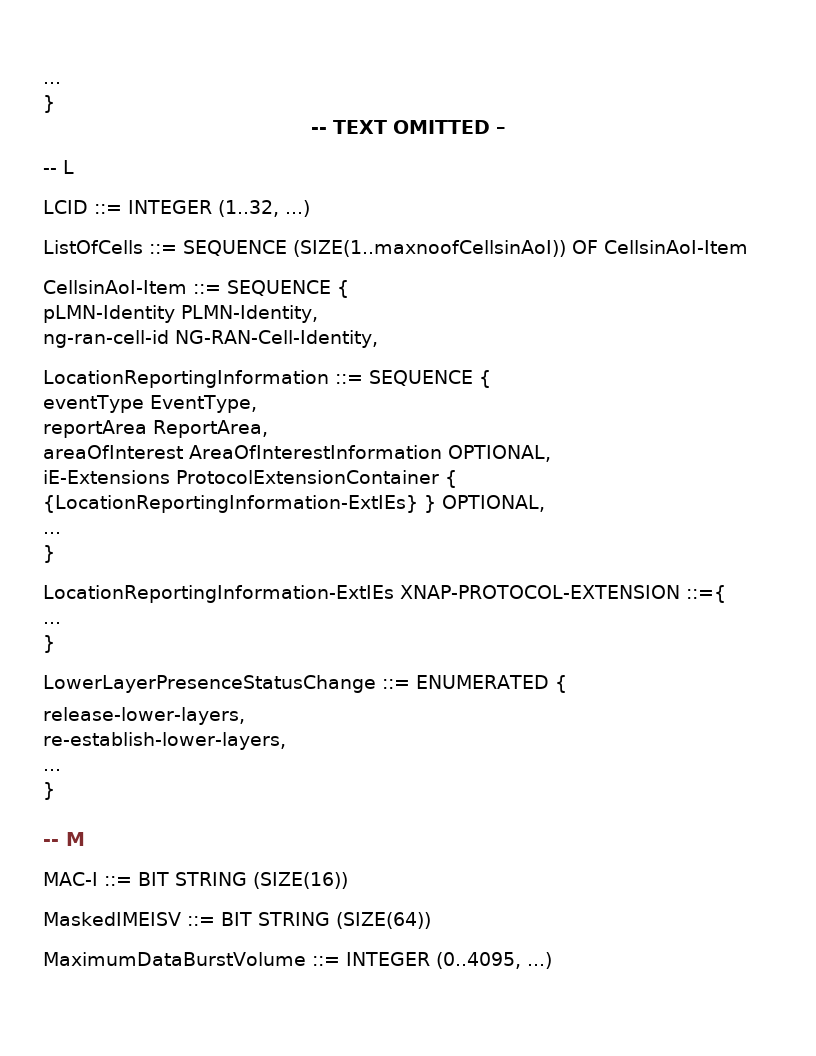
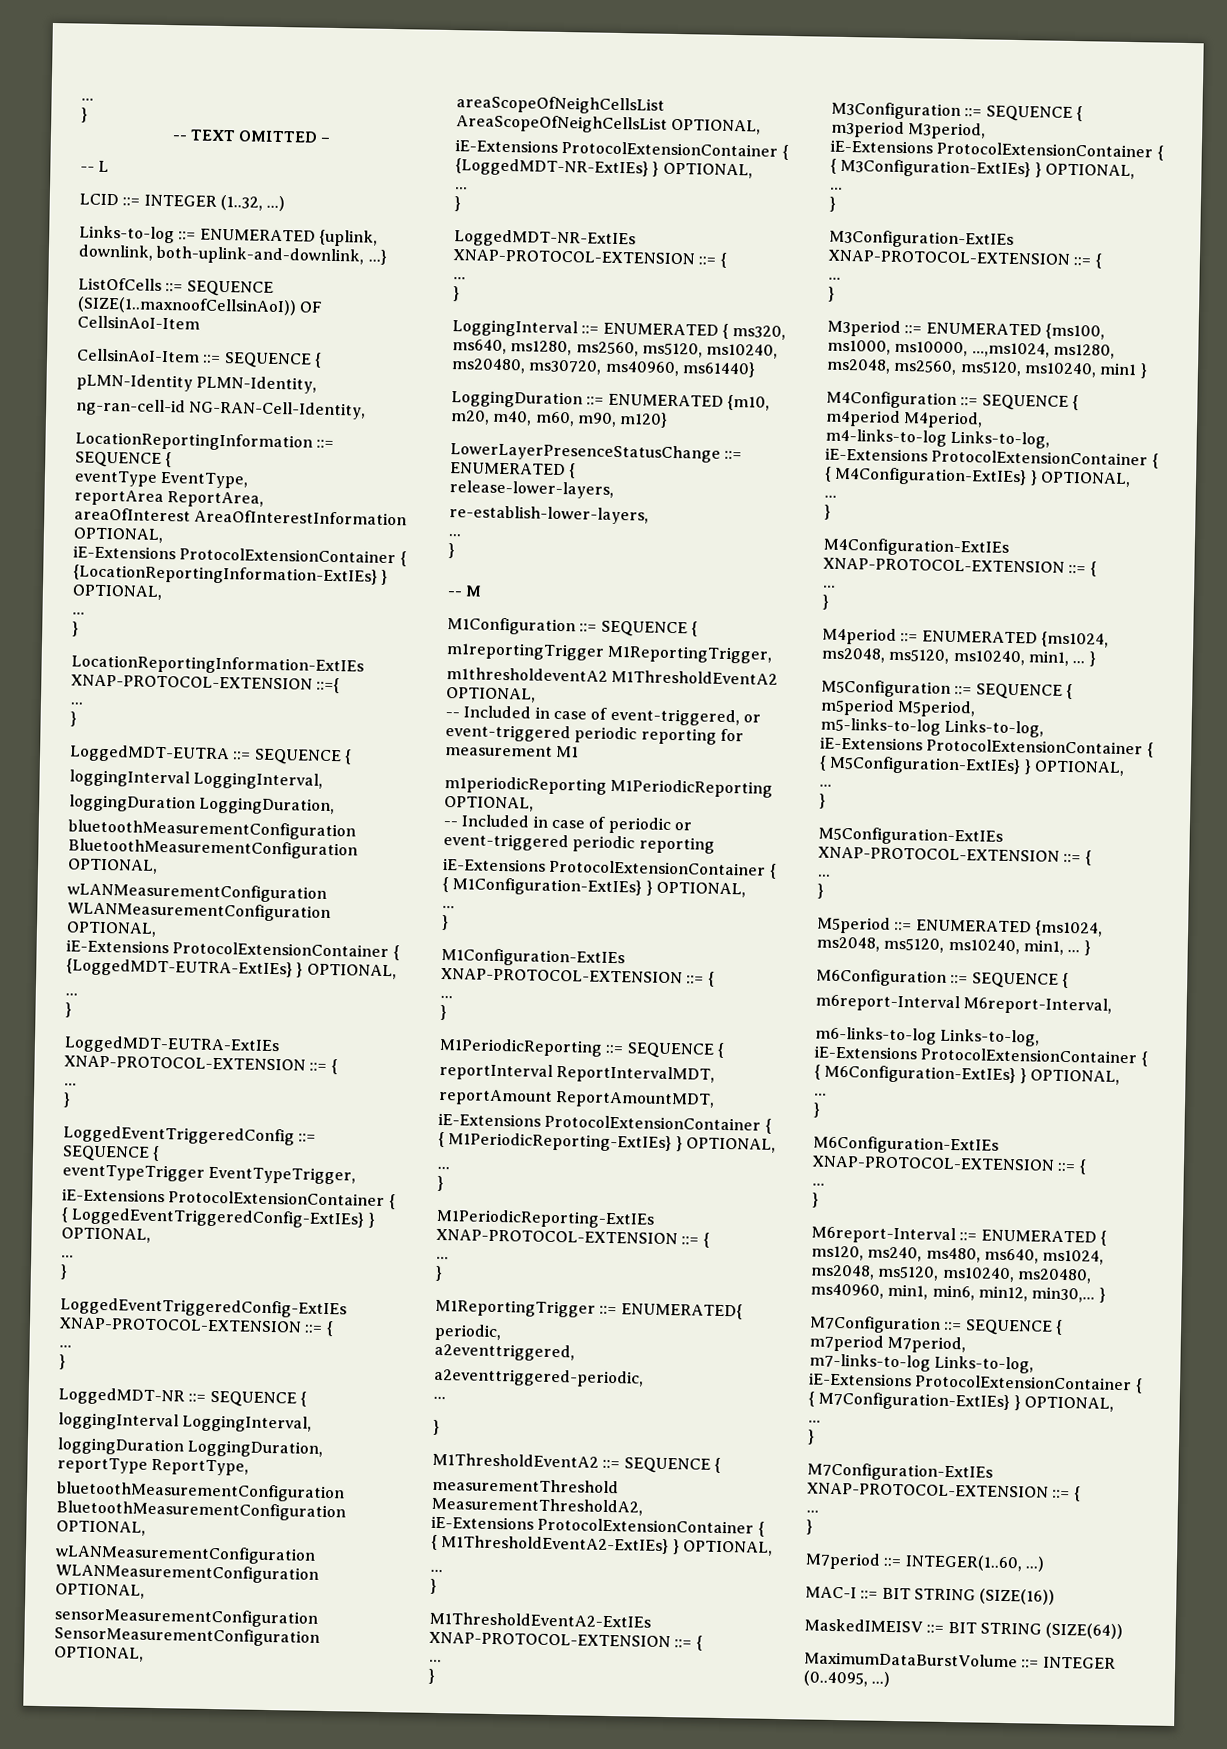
(310, 208) none -> [79,225,378,247] [78,244,387,266] // Links-to-log ::= ENUMERATED {uplink, downlink, both-uplink-and-downlink, ...}
(55, 644) none -> [69,744,352,766] [69,769,324,790] [69,794,336,816] [68,819,356,841] [68,838,358,860] [67,858,158,874] [67,882,327,903] [67,901,331,923] [66,921,157,937] [66,939,400,961] [66,958,397,980] [65,992,78,996] [65,1002,72,1018] [64,1035,280,1056] [64,1055,338,1075] [64,1082,77,1086] [63,1092,71,1108] [63,1125,317,1146] [62,1145,161,1162] [62,1163,357,1185] [62,1188,396,1210] [61,1207,375,1229] [61,1227,151,1243] [61,1254,74,1258] [60,1264,68,1280] [60,1297,347,1319] [59,1317,334,1337] [59,1344,72,1348] [59,1354,66,1370] [58,1387,307,1408] [58,1412,313,1433] [57,1437,324,1458] [57,1457,250,1476] [56,1481,345,1503] [56,1500,346,1522] [56,1520,146,1536] [55,1544,316,1565] [55,1563,319,1584] [55,1583,145,1599] [54,1607,318,1628] [54,1626,320,1647] [54,1646,144,1662] [456,95,665,115] [456,114,762,135] [455,139,789,160] [455,158,753,179] [455,186,468,190] [454,196,461,212] [454,229,636,249] [453,249,727,268] [453,276,466,280] [453,286,460,302] [452,319,787,340] [452,339,779,359] [451,358,756,378] [451,390,770,411] [450,410,669,428] // LoggedMDT-EUTRA ::= SEQUENCE { // loggingInterval LoggingInterval, // loggingDuration LoggingDuration, // bluetoothMeasurementConfiguration BluetoothMeasurementConfiguration OPTIONAL, // wLANMeasurementConfiguration WLANMeasurementConfiguration OPTIONAL, // iE-Extensions ProtocolExtensionContainer { {LoggedMDT-EUTRA-ExtIEs} } OPTIONAL, // ... // } // LoggedMDT-EUTRA-ExtIEs XNAP-PROTOCOL-EXTENSION ::= { // ... // } // LoggedEventTriggeredConfig ::= SEQUENCE { // eventTypeTrigger EventTypeTrigger, // iE-Extensions ProtocolExtensionContainer { { LoggedEventTriggeredConfig-ExtIEs} } OPTIONAL, // ... // } // LoggedEventTriggeredConfig-ExtIEs XNAP-PROTOCOL-EXTENSION ::= { // ... // } // LoggedMDT-NR ::= SEQUENCE { // loggingInterval LoggingInterval, // loggingDuration LoggingDuration, reportType ReportType, // bluetoothMeasurementConfiguration BluetoothMeasurementConfiguration OPTIONAL, // wLANMeasurementConfiguration WLANMeasurementConfiguration OPTIONAL, // sensorMeasurementConfiguration SensorMeasurementConfiguration OPTIONAL, // areaScopeOfNeighCellsList AreaScopeOfNeighCellsList OPTIONAL, // iE-Extensions ProtocolExtensionContainer { {LoggedMDT-NR-ExtIEs} } OPTIONAL, // ... // } // LoggedMDT-NR-ExtIEs XNAP-PROTOCOL-EXTENSION ::= { // ... // } // LoggingInterval ::= ENUMERATED { ms320, ms640, ms1280, ms2560, ms5120, ms10240, ms20480, ms30720, ms40960, ms61440} // LoggingDuration ::= ENUMERATED {m10, m20, m40, m60, m90, m120}
(85, 839) none -> [447,617,698,638] [446,642,774,664] [446,667,779,685] [446,687,536,703] [445,705,761,727] [445,724,744,745] [445,745,580,758] [444,776,774,798] [444,796,534,812] [443,814,692,835] [443,833,715,854] [443,857,777,879] [442,876,746,898] [442,904,455,909] [441,914,449,931] [441,947,625,968] [441,967,715,987] [440,994,453,999] [440,1004,447,1021] [439,1037,725,1059] [439,1062,716,1084] [438,1088,716,1109] [438,1112,772,1134] [438,1131,776,1153] [437,1165,450,1170] [437,1175,444,1192] [436,1208,655,1229] [436,1228,710,1248] [436,1255,449,1260] [435,1265,443,1282] [435,1298,743,1320] [434,1323,502,1342] [434,1342,575,1362] [433,1367,644,1388] [433,1395,446,1400] [433,1419,440,1436] [432,1452,721,1474] [432,1477,619,1494] [431,1496,643,1516] [431,1515,765,1537] [431,1534,773,1556] [430,1568,443,1573] [430,1578,437,1594] [429,1611,651,1628] [429,1631,703,1651] [429,1658,442,1663] [428,1668,435,1684] [831,101,1083,122] [831,120,987,140] [830,139,1164,161] [830,158,1135,180] [830,186,843,190] [829,196,836,212] [829,229,1014,249] [828,249,1103,269] [828,276,841,280] [828,286,835,302] [827,319,1105,340] [827,339,1115,359] [826,358,1148,379] [826,390,1079,411] [825,409,984,429] [825,428,1051,449] [825,447,1159,469] [824,466,1131,488] [824,494,837,498] [824,504,831,520] [823,537,1009,557] [823,557,1097,577] [823,584,836,588] [822,594,829,610] [822,627,1109,648] [821,647,1097,667] [821,679,1073,700] [820,698,977,718] [820,717,1045,738] [820,736,1154,758] [819,755,1125,776] [819,783,832,787] [819,793,826,809] [818,826,1003,846] [818,846,1092,866] [817,873,831,877] [817,883,824,899] [817,916,1103,937] [816,936,1091,956] [816,968,1069,989] [815,993,1113,1015] [815,1026,1041,1047] [814,1045,1148,1067] [814,1064,1120,1085] [814,1092,827,1096] [813,1102,821,1118] [813,1135,999,1155] [812,1155,1087,1175] [812,1182,825,1186] [812,1192,819,1208] [811,1225,1107,1246] [811,1245,1105,1265] [810,1264,1092,1284] [810,1283,1106,1303] [809,1315,1063,1336] [809,1334,967,1354] [809,1353,1035,1374] [809,1372,1143,1394] [808,1391,1114,1412] [808,1419,821,1423] [807,1429,815,1445] [807,1462,993,1482] [807,1482,1081,1502] [806,1509,819,1513] [806,1519,813,1535] [805,1552,1045,1572] // M1Configuration ::= SEQUENCE { // m1reportingTrigger M1ReportingTrigger, // m1thresholdeventA2 M1ThresholdEventA2 OPTIONAL, // -- Included in case of event-triggered, or event-triggered periodic reporting for measurement M1 // m1periodicReporting M1PeriodicReporting OPTIONAL, // -- Included in case of periodic or event-triggered periodic reporting // iE-Extensions ProtocolExtensionContainer { { M1Configuration-ExtIEs} } OPTIONAL, // ... // } // M1Configuration-ExtIEs XNAP-PROTOCOL-EXTENSION ::= { // ... // } // M1PeriodicReporting ::= SEQUENCE { // reportInterval ReportIntervalMDT, // reportAmount ReportAmountMDT, // iE-Extensions ProtocolExtensionContainer { { M1PeriodicReporting-ExtIEs} } OPTIONAL, // ... // } // M1PeriodicReporting-ExtIEs XNAP-PROTOCOL-EXTENSION ::= { // ... // } // M1ReportingTrigger ::= ENUMERATED{ // periodic, // a2eventtriggered, // a2eventtriggered-periodic, // ... // } // M1ThresholdEventA2 ::= SEQUENCE { // measurementThreshold MeasurementThresholdA2, // iE-Extensions ProtocolExtensionContainer { { M1ThresholdEventA2-ExtIEs} } OPTIONAL, // ... // } // M1ThresholdEventA2-ExtIEs XNAP-PROTOCOL-EXTENSION ::= { // ... // } // M3Configuration ::= SEQUENCE { // m3period M3period, // iE-Extensions ProtocolExtensionContainer { { M3Configuration-ExtIEs} } OPTIONAL, // ... // } // M3Configuration-ExtIEs XNAP-PROTOCOL-EXTENSION ::= { // ... // } // M3period ::= ENUMERATED {ms100, ms1000, ms10000, ...,ms1024, ms1280, ms2048, ms2560, ms5120, ms10240, min1 } // M4Configuration ::= SEQUENCE { // m4period M4period, // m4-links-to-log Links-to-log, // iE-Extensions ProtocolExtensionContainer { { M4Configuration-ExtIEs} } OPTIONAL, // ... // } // M4Configuration-ExtIEs XNAP-PROTOCOL-EXTENSION ::= { // ... // } // M4period ::= ENUMERATED {ms1024, ms2048, ms5120, ms10240, min1, ... } // M5Configuration ::= SEQUENCE { // m5period M5period, // m5-links-to-log Links-to-log, // iE-Extensions ProtocolExtensionContainer { { M5Configuration-ExtIEs} } OPTIONAL, // ... // } // M5Configuration-ExtIEs XNAP-PROTOCOL-EXTENSION ::= { // ... // } // M5period ::= ENUMERATED {ms1024, ms2048, ms5120, ms10240, min1, ... } // M6Configuration ::= SEQUENCE { // m6report-Interval M6report-Interval, // m6-links-to-log Links-to-log, // iE-Extensions ProtocolExtensionContainer { { M6Configuration-ExtIEs} } OPTIONAL, // ... // } // M6Configuration-ExtIEs XNAP-PROTOCOL-EXTENSION ::= { // ... // } // M6report-Interval ::= ENUMERATED { ms120, ms240, ms480, ms640, ms1024, ms2048, ms5120, ms10240, ms20480, ms40960, min1, min6, min12, min30,... } // M7Configuration ::= SEQUENCE { // m7period M7period, // m7-links-to-log Links-to-log, // iE-Extensions ProtocolExtensionContainer { { M7Configuration-ExtIEs} } OPTIONAL, // ... // } // M7Configuration-ExtIEs XNAP-PROTOCOL-EXTENSION ::= { // ... // } // M7period ::= INTEGER(1..60, ...)

